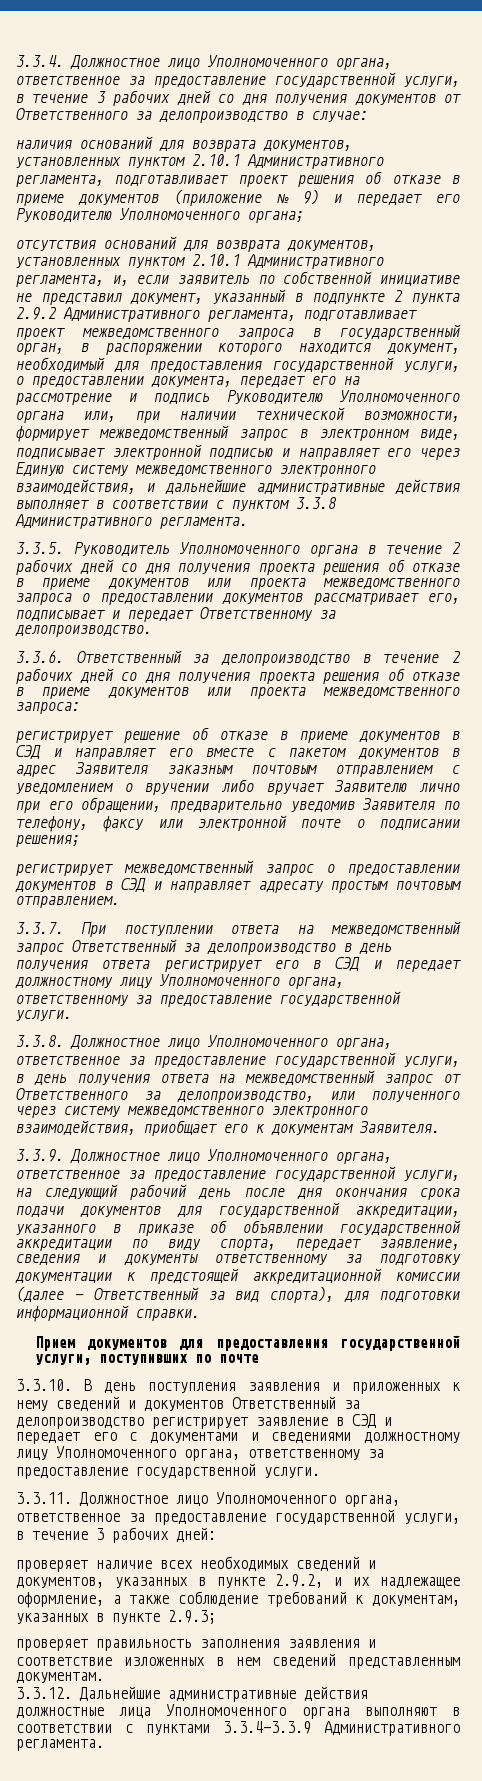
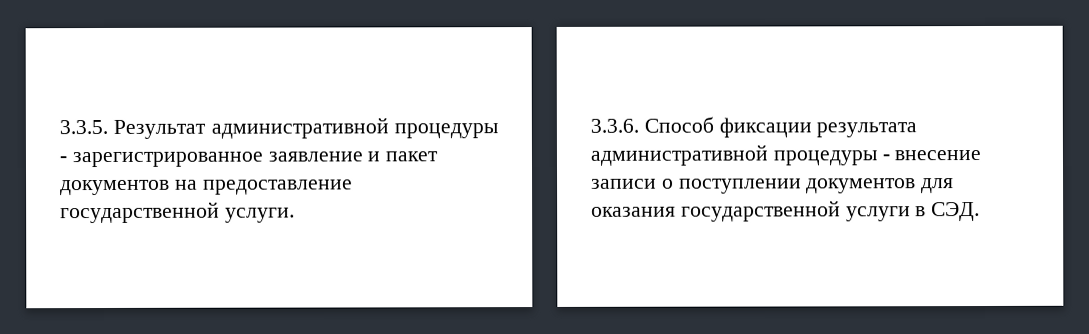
[16,55,392,70] [16,72,460,88] [16,90,462,106] [16,108,368,123] [16,136,352,152] [16,154,384,169] [16,171,460,187] [16,189,460,206] [16,208,304,223] [16,236,376,252] [16,254,384,269] [16,271,460,287] [16,289,461,305] [16,307,417,322] [16,324,461,340] [16,343,460,355] [16,357,460,373] [16,376,360,388] [16,390,460,405] [16,407,460,423] [16,425,460,442] [16,444,461,460] [16,462,376,477] [16,479,460,495] [16,497,336,512] [15,514,248,529] [16,542,461,557] [16,559,460,575] [16,578,460,590] [16,593,460,605] [16,607,336,622] [15,625,152,637] [16,650,462,666] [16,668,460,684] [16,687,460,699] [16,702,80,714] [16,727,460,743] [16,745,460,760] [16,762,460,777] [16,779,460,795] [16,797,461,813] [16,815,460,832] [16,835,80,847] [16,860,460,876] [15,878,461,893] [16,896,120,908] [16,921,461,937] [16,939,392,955] [16,957,461,972] [15,974,344,989] [16,991,401,1007] [16,1010,72,1022] [16,1035,392,1050] [16,1052,460,1068] [16,1070,461,1086] [16,1088,460,1103] [16,1106,368,1118] [16,1120,440,1136] [16,1149,392,1164] [16,1166,460,1182] [16,1184,461,1200] [16,1202,460,1218] [16,1220,462,1236] [16,1239,460,1251] [16,1254,461,1266] [15,1268,460,1284] [16,1286,460,1303] [16,1305,200,1322] [34,1335,460,1351] [34,1354,259,1366] [16,1379,460,1394] [16,1396,360,1412] [16,1414,392,1429] [16,1432,460,1444] [16,1446,384,1461] [16,1463,320,1479] [16,1492,400,1507] [16,1509,460,1525] [16,1527,216,1543] [16,1556,376,1572] [16,1574,460,1589] [16,1591,460,1608] [16,1610,216,1625] [16,1639,376,1651] [16,1653,460,1669] [16,1672,104,1684] [16,1686,368,1702] [16,1704,460,1719] [16,1721,460,1736] [16,1739,104,1751] 3.3.4. Должностное лицо Уполномоченного органа, ответственное за предоставление государственной услуги, в течение 3 рабочих дней со дня получения документов от Ответственного за делопроизводство в случае: // наличия оснований для возврата документов, установленных пунктом 2.10.1 Административного регламента, подготавливает проект решения об отказе в приеме документов (приложение № 9) и передает его Руководителю Уполномоченного органа; // отсутствия оснований для возврата документов, установленных пунктом 2.10.1 Административного регламента, и, если заявитель по собственной инициативе не представил документ, указанный в подпункте 2 пункта 2.9.2 Административного регламента, подготавливает проект межведомственного запроса в государственный орган, в распоряжении которого находится документ, необходимый для предоставления государственной услуги, о предоставлении документа, передает его на рассмотрение и подпись Руководителю Уполномоченного органа или, при наличии технической возможности, формирует межведомственный запрос в электронном виде, подписывает электронной подписью и направляет его через Единую систему межведомственного электронного взаимодействия, и дальнейшие административные действия выполняет в соответствии с пунктом 3.3.8 Административного регламента. // 3.3.5. Руководитель Уполномоченного органа в течение 2 рабочих дней со дня получения проекта решения об отказе в приеме документов или проекта межведомственного запроса о предоставлении документов рассматривает его, подписывает и передает Ответственному за делопроизводство. // 3.3.6. Ответственный за делопроизводство в течение 2 рабочих дней со дня получения проекта решения об отказе в приеме документов или проекта межведомственного запроса: // регистрирует решение об отказе в приеме документов в СЭД и направляет его вместе с пакетом документов в адрес Заявителя заказным почтовым отправлением с уведомлением о вручении либо вручает Заявителю лично при его обращении, предварительно уведомив Заявителя по телефону, факсу или электронной почте о подписании решения; // регистрирует межведомственный запрос о предоставлении документов в СЭД и направляет адресату простым почтовым отправлением. // 3.3.7. При поступлении ответа на межведомственный запрос Ответственный за делопроизводство в день получения ответа регистрирует его в СЭД и передает должностному лицу Уполномоченного органа, ответственному за предоставление государственной услуги. // 3.3.8. Должностное лицо Уполномоченного органа, ответственное за предоставление государственной услуги, в день получения ответа на межведомственный запрос от Ответственного за делопроизводство, или полученного через систему межведомственного электронного взаимодействия, приобщает его к документам Заявителя. // 3.3.9. Должностное лицо Уполномоченного органа, ответственное за предоставление государственной услуги, на следующий рабочий день после дня окончания срока подачи документов для государственной аккредитации, указанного в приказе об объявлении государственной аккредитации по виду спорта, передает заявление, сведения и документы ответственному за подготовку документации к предстоящей аккредитационной комиссии (далее - Ответственный за вид спорта), для подготовки информационной справки. // Прием документов для предоставления государственной услуги, поступивших по почте // 3.3.10. В день поступления заявления и приложенных к нему сведений и документов Ответственный за делопроизводство регистрирует заявление в СЭД и передает его с документами и сведениями должностному лицу Уполномоченного органа, ответственному за предоставление государственной услуги. // 3.3.11. Должностное лицо Уполномоченного органа, ответственное за предоставление государственной услуги, в течение 3 рабочих дней: // проверяет наличие всех необходимых сведений и документов, указанных в пункте 2.9.2, и их надлежащее оформление, а также соблюдение требований к документам, указанных в пункте 2.9.3; // проверяет правильность заполнения заявления и соответствие изложенных в нем сведений представленным документам. // 3.3.12. Дальнейшие административные действия должностные лица Уполномоченного органа выполняют в соответствии с пунктами 3.3.4-3.3.9 Административного регламента. -> [59,117,498,139] [59,151,439,168] [60,179,353,196] [60,201,295,224] [590,116,918,138] [590,144,982,166] [591,178,955,194] [591,200,981,222] 3.3.5. Результат административной процедуры - зарегистрированное заявление и пакет документов на предоставление государственной услуги. // 3.3.6. Способ фиксации результата административной процедуры - внесение записи о поступлении документов для оказания государственной услуги в СЭД.

